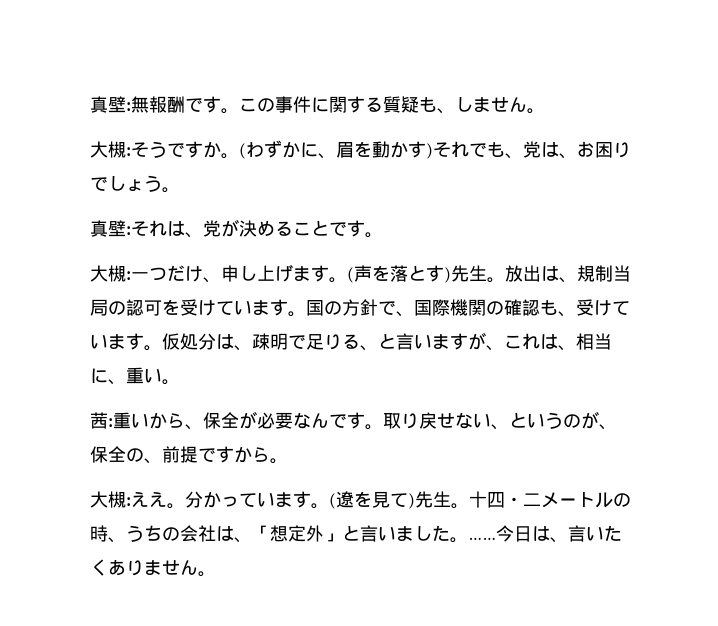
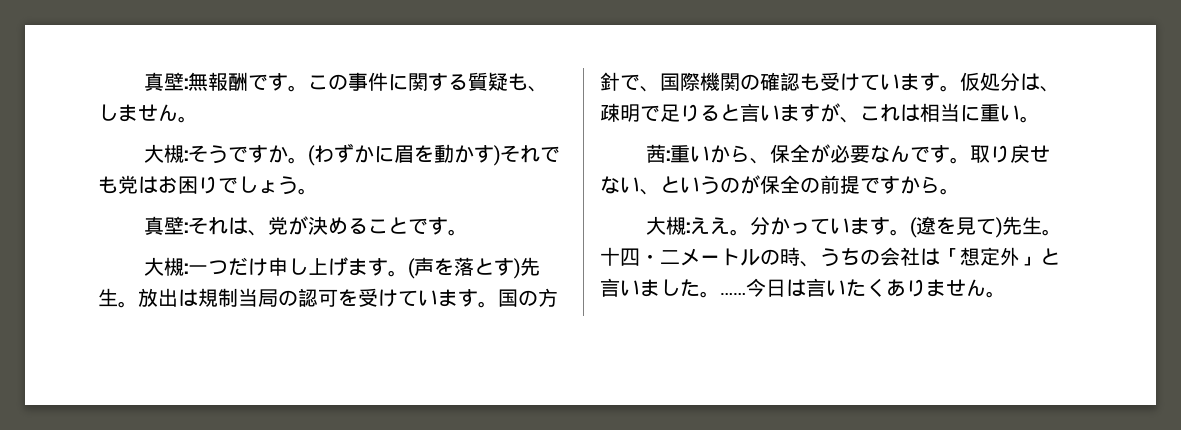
[318,153,336,159] 、 -> (395, 154) none
[505,141,577,159] 、党は、 -> [118,175,158,194] 党は
[203,277,221,283] 、 -> (269, 267) none
[559,277,577,283] 、 -> (198, 298) none
[558,311,576,317] 、 -> (820, 82) none
[360,345,378,351] 、 -> (720, 113) none
[558,333,612,351] [90,368,126,385] 、相当に、 -> [920,103,980,122] 相当に
[599,424,617,430] [90,446,162,464] 、保全の、 -> [760,175,820,194] 保全の
[234,537,252,543] 、 -> (940, 257) none
[550,537,568,543] 、 -> (806, 288) none

